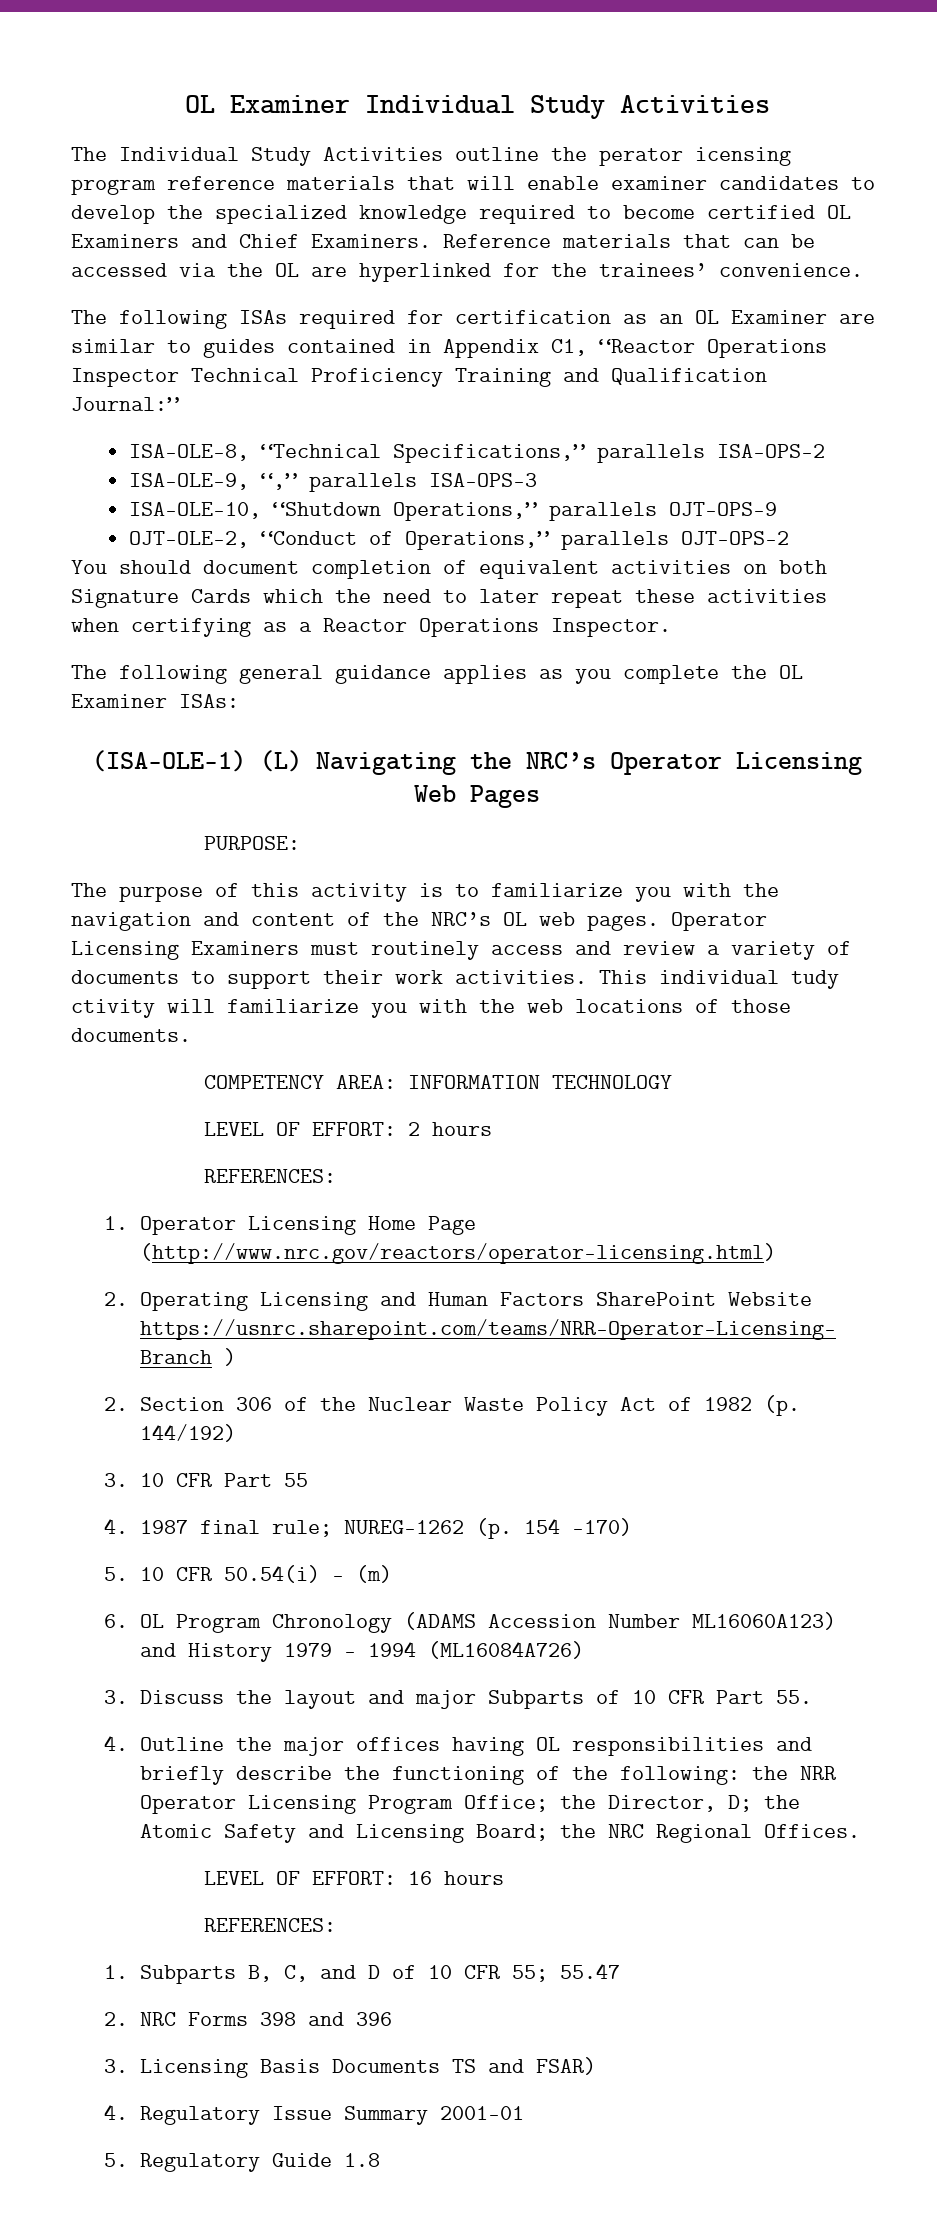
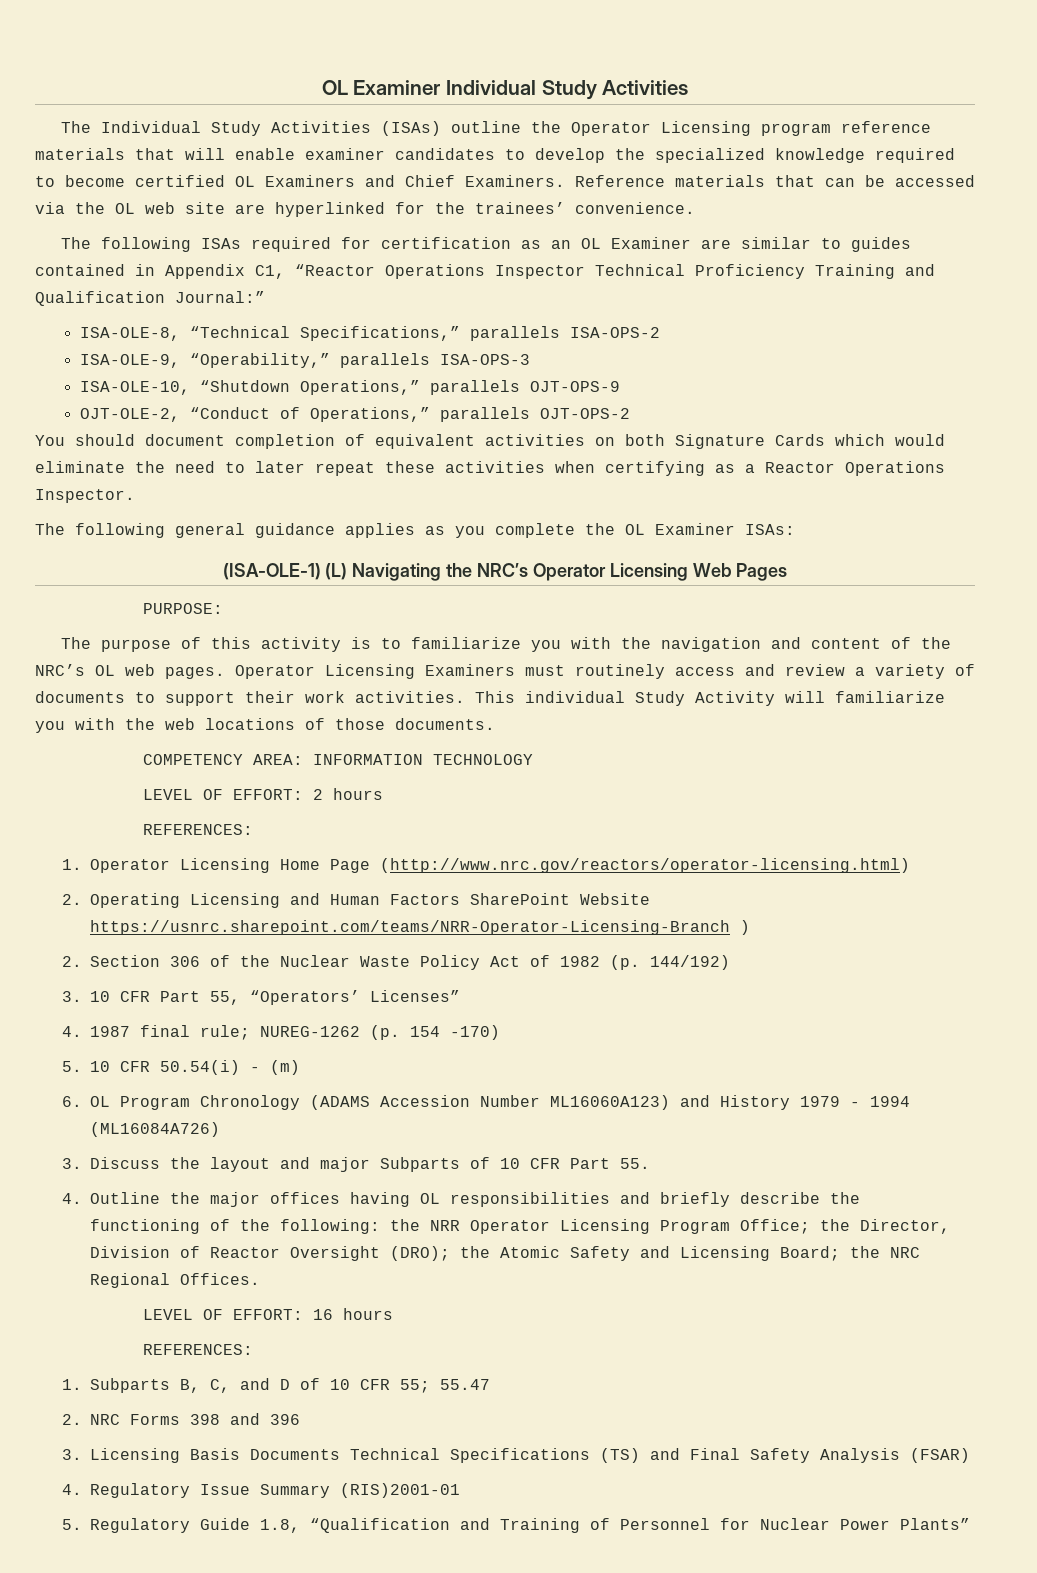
(443, 154) none -> [380,121,441,136] (ISAs)
[599,147,791,166] perator icensing -> [570,121,751,136] Operator Licensing
(299, 270) none -> [145,202,225,214] web site
[261,473,298,490] “,” -> [189,353,330,368] “Operability,”
(323, 596) none -> [895,434,945,446] [35,461,125,473] would eliminate
[791,970,839,989] [71,999,155,1018] tudy ctivity -> [635,691,775,706] Study Activity
[283,1473,308,1487] 55 -> [209,990,460,1005] 55, “Operators’ Licenses”
[727,1795,752,1812] D; -> [89,1246,450,1261] Division of Reactor Oversight (DRO);
[451,2057,596,2075] TS and FSAR) -> [349,1448,970,1463] Technical Specifications (TS) and Final Safety Analysis (FSAR)
[439,2106,524,2120] 2001-01 -> [339,1483,460,1498] (RIS)2001-01
[343,2153,380,2167] 1.8 -> [259,1518,970,1533] 1.8, “Qualification and Training of Personnel for Nuclear Power Plants”

